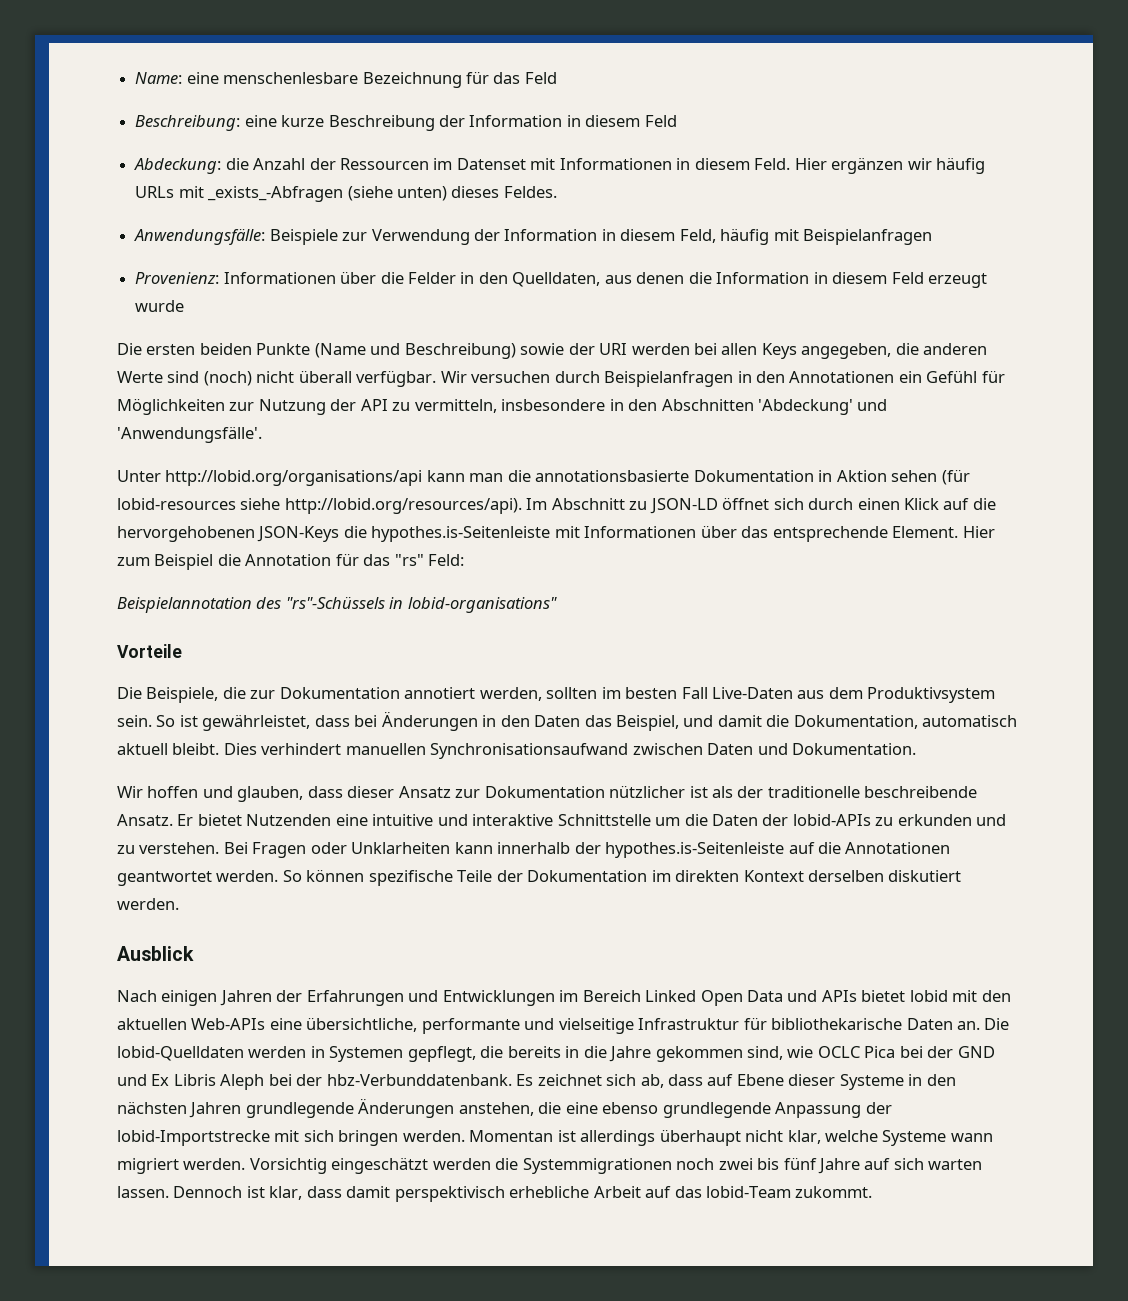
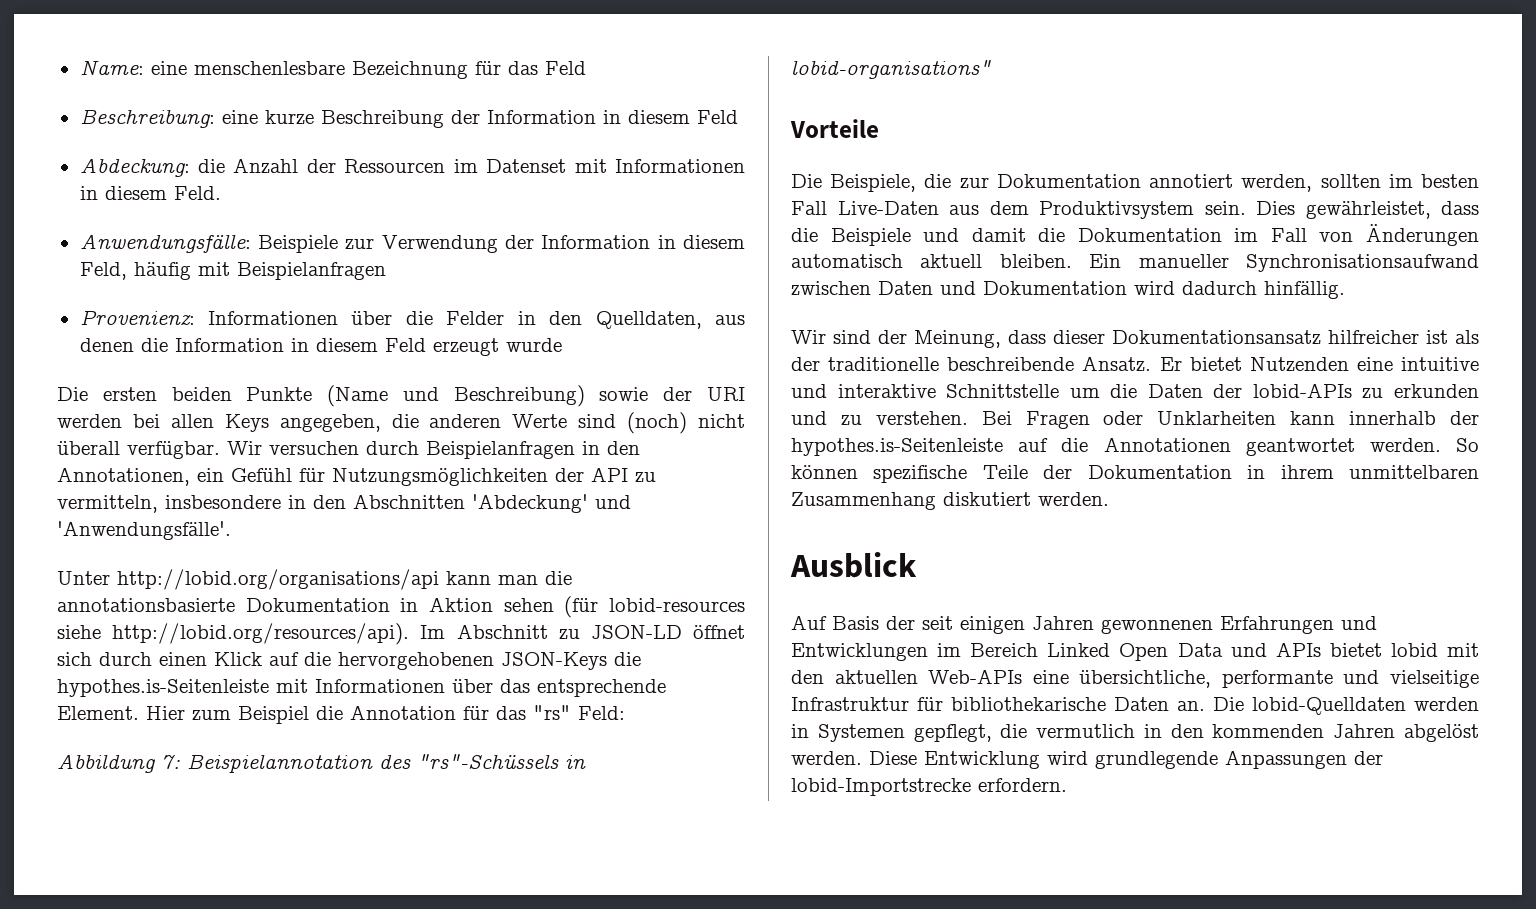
[794,157,985,174] [135,186,557,202] Hier ergänzen wir häufig URLs mit _exists_-Abfragen (siehe unten) dieses Feldes. -> (221, 193) none
[789,371,895,383] Annotationen -> [57,467,190,486] Annotationen,
[117,398,326,415] Möglichkeiten zur Nutzung -> [332,468,548,486] Nutzungsmöglichkeiten
(465, 560) none -> [57,754,180,773] Abbildung 7:
[156,711,1018,731] [117,743,917,759] [117,785,686,802] So ist gewährleistet, dass bei Änderungen in den Daten das Beispiel, und damit die Dokumentation, automatisch aktuell bleibt. Dies verhindert manuellen Synchronisationsaufwand zwischen Daten und Dokumentation. // Wir hoffen und glauben, dass dieser Ansatz zur Dokumentation nützlicher -> [1256,201,1479,219] [791,224,1479,246] [791,254,1479,272] [791,281,1345,299] [791,330,1419,348] Dies gewährleistet, dass die Beispiele und damit die Dokumentation im Fall von Änderungen automatisch aktuell bleiben. Ein manueller Synchronisationsaufwand zwischen Daten und Dokumentation wird dadurch hinfällig. // Wir sind der Meinung, dass dieser Dokumentationsansatz hilfreicher
[651,870,885,882] im direkten Kontext derselben -> [1247,465,1479,479] [791,492,936,510] in ihrem unmittelbaren Zusammenhang
[117,990,157,1002] Nach -> [791,615,953,630] Auf Basis der seit
[276,990,303,1002] der -> [1101,619,1213,634] gewonnenen
[507,1046,995,1062] [117,1074,956,1090] [117,1098,892,1118] [117,1129,993,1146] [117,1157,983,1174] [117,1186,873,1202] bereits in die Jahre gekommen sind, wie OCLC Pica bei der GND und Ex Libris Aleph bei der hbz-Verbunddatenbank. Es zeichnet sich ab, dass auf Ebene dieser Systeme in den nächsten Jahren grundlegende Änderungen anstehen, die eine ebenso grundlegende Anpassung der lobid-Importstrecke mit sich bringen werden. Momentan ist allerdings überhaupt nicht klar, welche Systeme wann migriert werden. Vorsichtig eingeschätzt werden die Systemmigrationen noch zwei bis fünf Jahre auf sich warten lassen. Dennoch ist klar, dass damit perspektivisch erhebliche Arbeit auf das lobid-Team zukommt. -> [1036,724,1479,742] [791,750,1383,769] [791,778,1067,796] vermutlich in den kommenden Jahren abgelöst werden. Diese Entwicklung wird grundlegende Anpassungen der lobid-Importstrecke erfordern.

